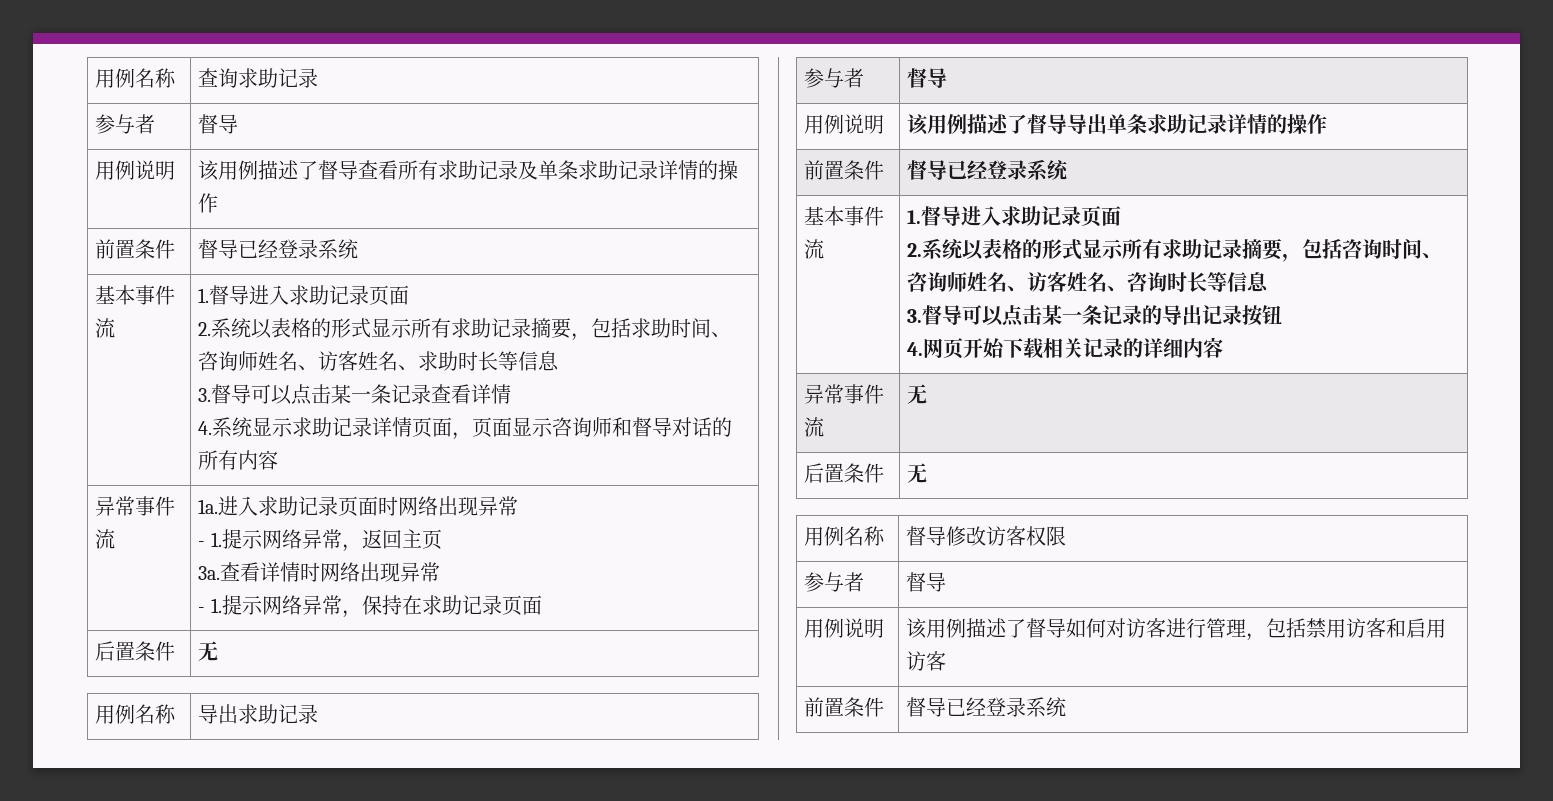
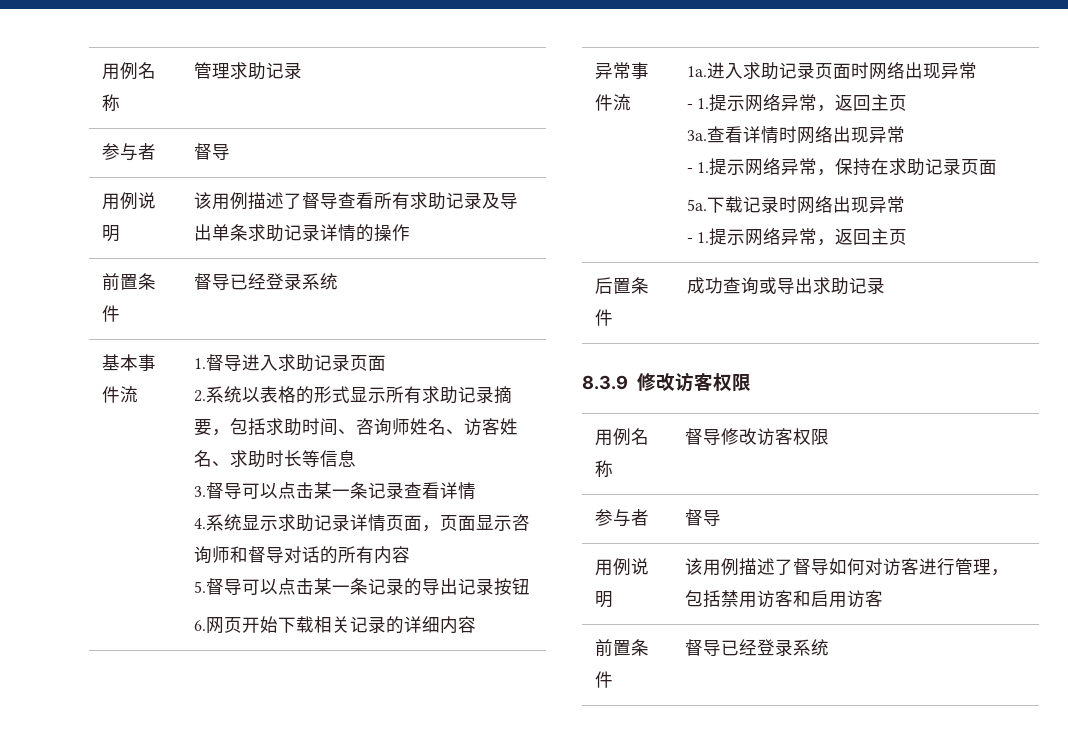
[95,68,177,88] [198,68,239,88] 用例名称 | 查询 -> [101,62,156,80] [101,94,120,111] [193,62,230,79] 用例名称 | 管理
(539, 170) none -> [499,193,518,209] [193,224,212,241] 导出
(279, 460) none -> [193,578,530,596] [193,616,476,634] // 5.督导可以点击某一条记录的导出记录按钮 // 6.网页开始下载相关记录的详细内容
[95,641,176,661] [198,641,219,661] [95,704,177,724] // 后置条件 | 无 // 用例名称 | -> [686,196,905,214] [686,228,908,246] [594,277,649,294] [594,309,613,326] [686,277,777,295] // 5a.下载记录时网络出现异常 // - 1.提示网络异常，返回主页 // 后置条件 | 成功查询或
[804,68,865,88] [907,68,948,88] [804,114,885,134] [907,113,1328,135] [804,160,885,180] [907,159,1069,181] [804,206,885,226] [804,239,825,259] [907,206,1122,227] [907,238,1443,262] [907,272,1270,292] [907,305,1283,327] [907,337,1224,359] [804,384,885,404] [804,417,825,437] [907,384,928,404] [804,463,885,483] [907,463,928,483] // 参与者 | 督导 // 用例说明 | 该用例描述了督导导出单条求助记录详情的操作 // 前置条件 | 督导已经登录系统 // 基本事件流 | 1.督导进入求助记录页面 // 2.系统以表格的形式显示所有求助记录摘要，包括咨询时间、咨询师姓名、访客姓名、咨询时长等信息 // 3.督导可以点击某一条记录的导出记录按钮 // 4.网页开始下载相关记录的详细内容 // 异常事件流 | 无 // 后置条件 | 无 -> [582,372,751,392] // 8.3.9修改访客权限

